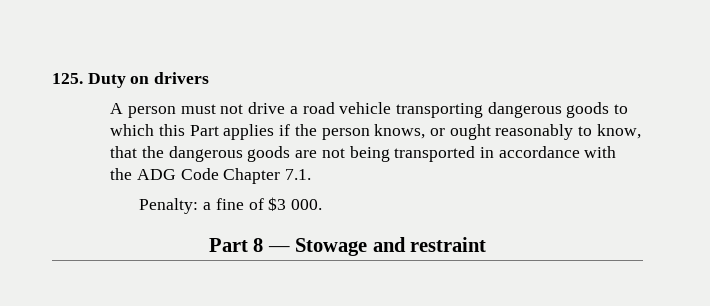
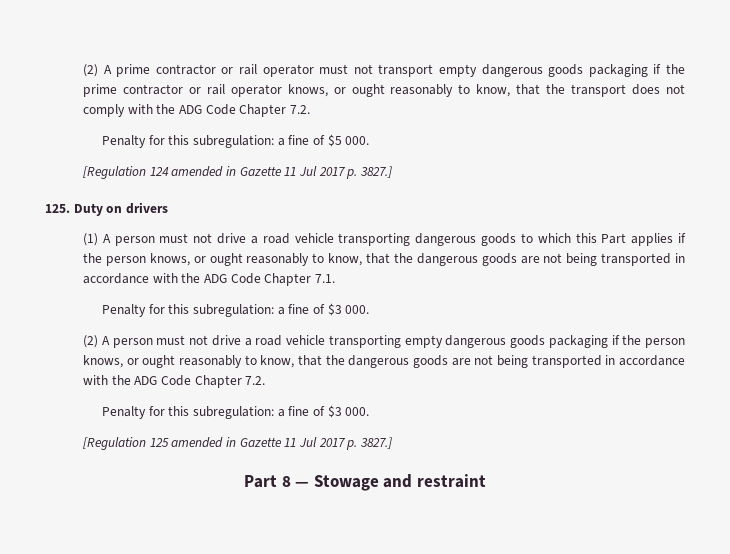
(52, 78) none -> [83,64,685,77] [83,84,686,97] [83,104,310,117] [102,134,370,148] [83,166,392,179] (2) A prime contractor or rail operator must not transport empty dangerous goods packaging if the prime contractor or rail operator knows, or ought reasonably to know, that the transport does not comply with the ADG Code Chapter 7.2. // Penalty for this subregulation: a fine of $5 000. // [Regulation 124 amended in Gazette 11 Jul 2017 p. 3827.] //
(210, 78) none -> [83,233,99,246] (1)
[139,197,322,214] Penalty: a fine of $3 000. -> [102,303,370,317] [83,335,686,348] [83,355,685,368] [83,375,266,388] [102,405,370,419] [83,437,392,450] Penalty for this subregulation: a fine of $3 000. // (2) A person must not drive a road vehicle transporting empty dangerous goods packaging if the person knows, or ought reasonably to know, that the dangerous goods are not being transported in accordance with the ADG Code Chapter 7.2. // Penalty for this subregulation: a fine of $3 000. // [Regulation 125 amended in Gazette 11 Jul 2017 p. 3827.]

